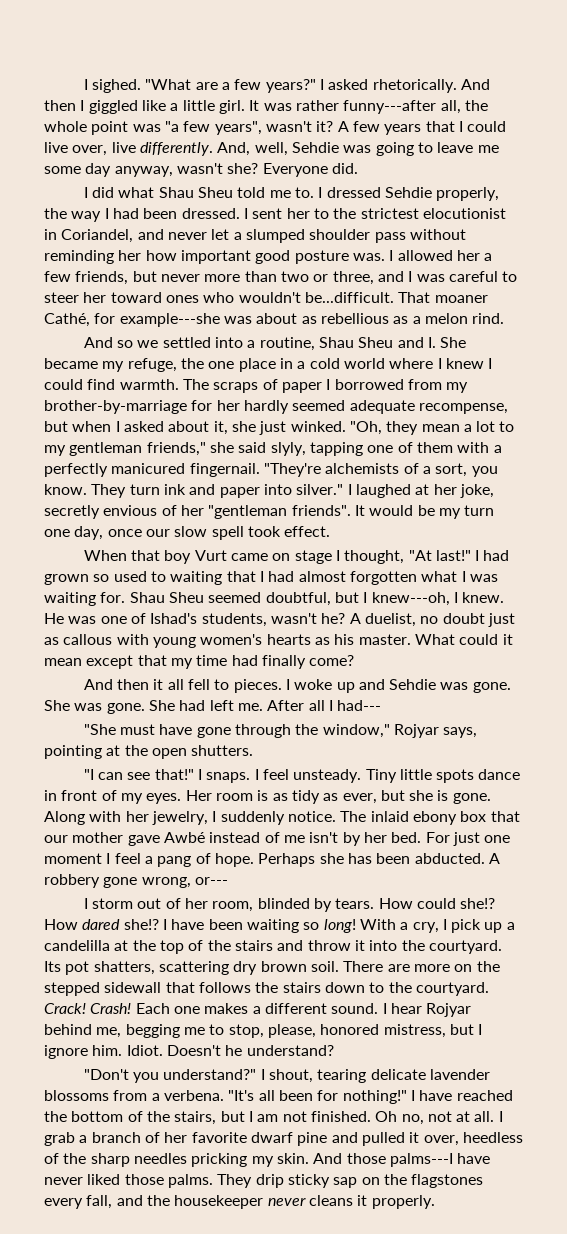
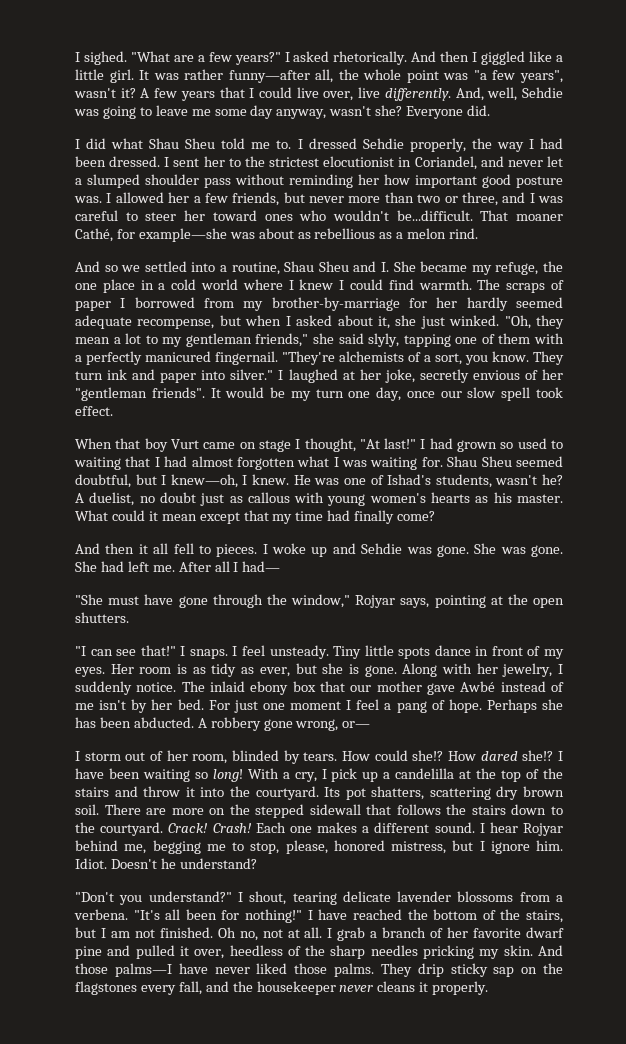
[343,100,437,114] funny---after -> [228,70,310,83] funny—after
[119,313,220,327] example---she -> [138,228,227,242] example—she
[371,592,450,606] knew---oh, -> [170,474,238,488] knew—oh,
[337,700,382,711] had--- -> [242,561,281,572] had—
[194,877,228,885] or--- -> [342,721,371,728] or—
[389,1153,453,1167] palms---I -> [114,963,172,977] palms—I

